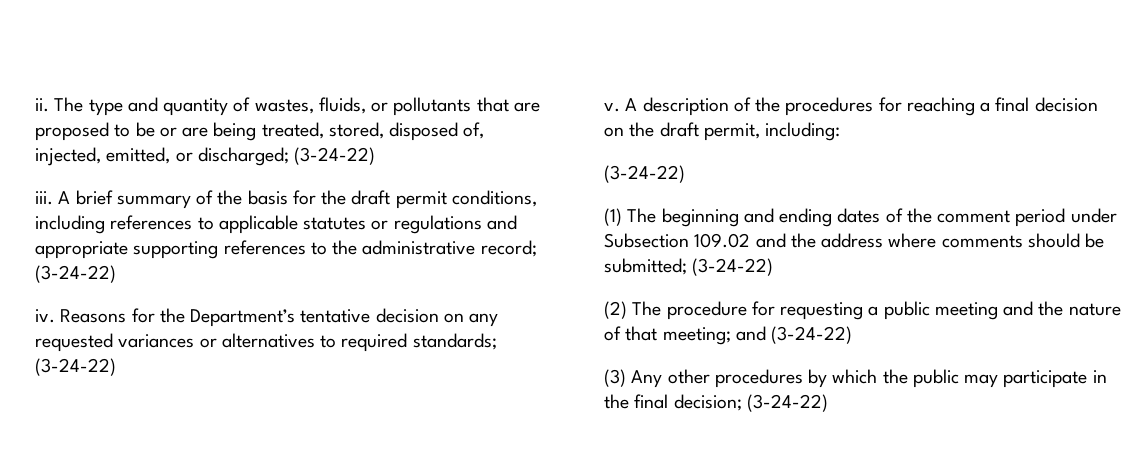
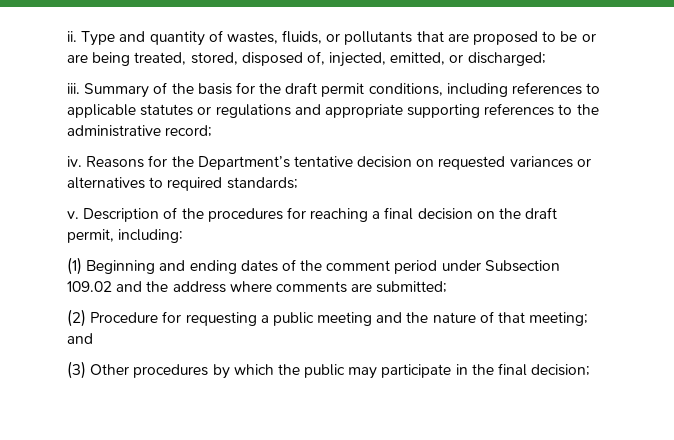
[54,97,123,116] The type -> [81,31,116,46] Type
[294,147,376,165] (3-24-22) -> (546, 59) none
[58,190,191,209] A brief summary -> [84,83,150,98] Summary
[35,265,116,283] (3-24-22) -> (213, 131) none
[469,313,499,327] any -> (435, 163) none
[35,358,116,376] (3-24-22) -> (298, 183) none
[625,97,729,116] A description -> [83,208,160,222] Description
[604,165,685,183] // (3-24-22) -> (184, 236) none
[627,208,739,227] The beginning -> [86,260,156,274] Beginning
[1027,233,1105,248] should be -> [351,283,373,292] are
[692,258,774,276] (3-24-22) -> (448, 287) none
[632,301,747,320] The procedure -> [90,312,159,323] Procedure
[771,326,853,344] (3-24-22) -> (93, 338) none
[631,369,710,388] Any other -> [90,364,130,375] Other
[746,394,828,412] (3-24-22) -> (591, 370) none

